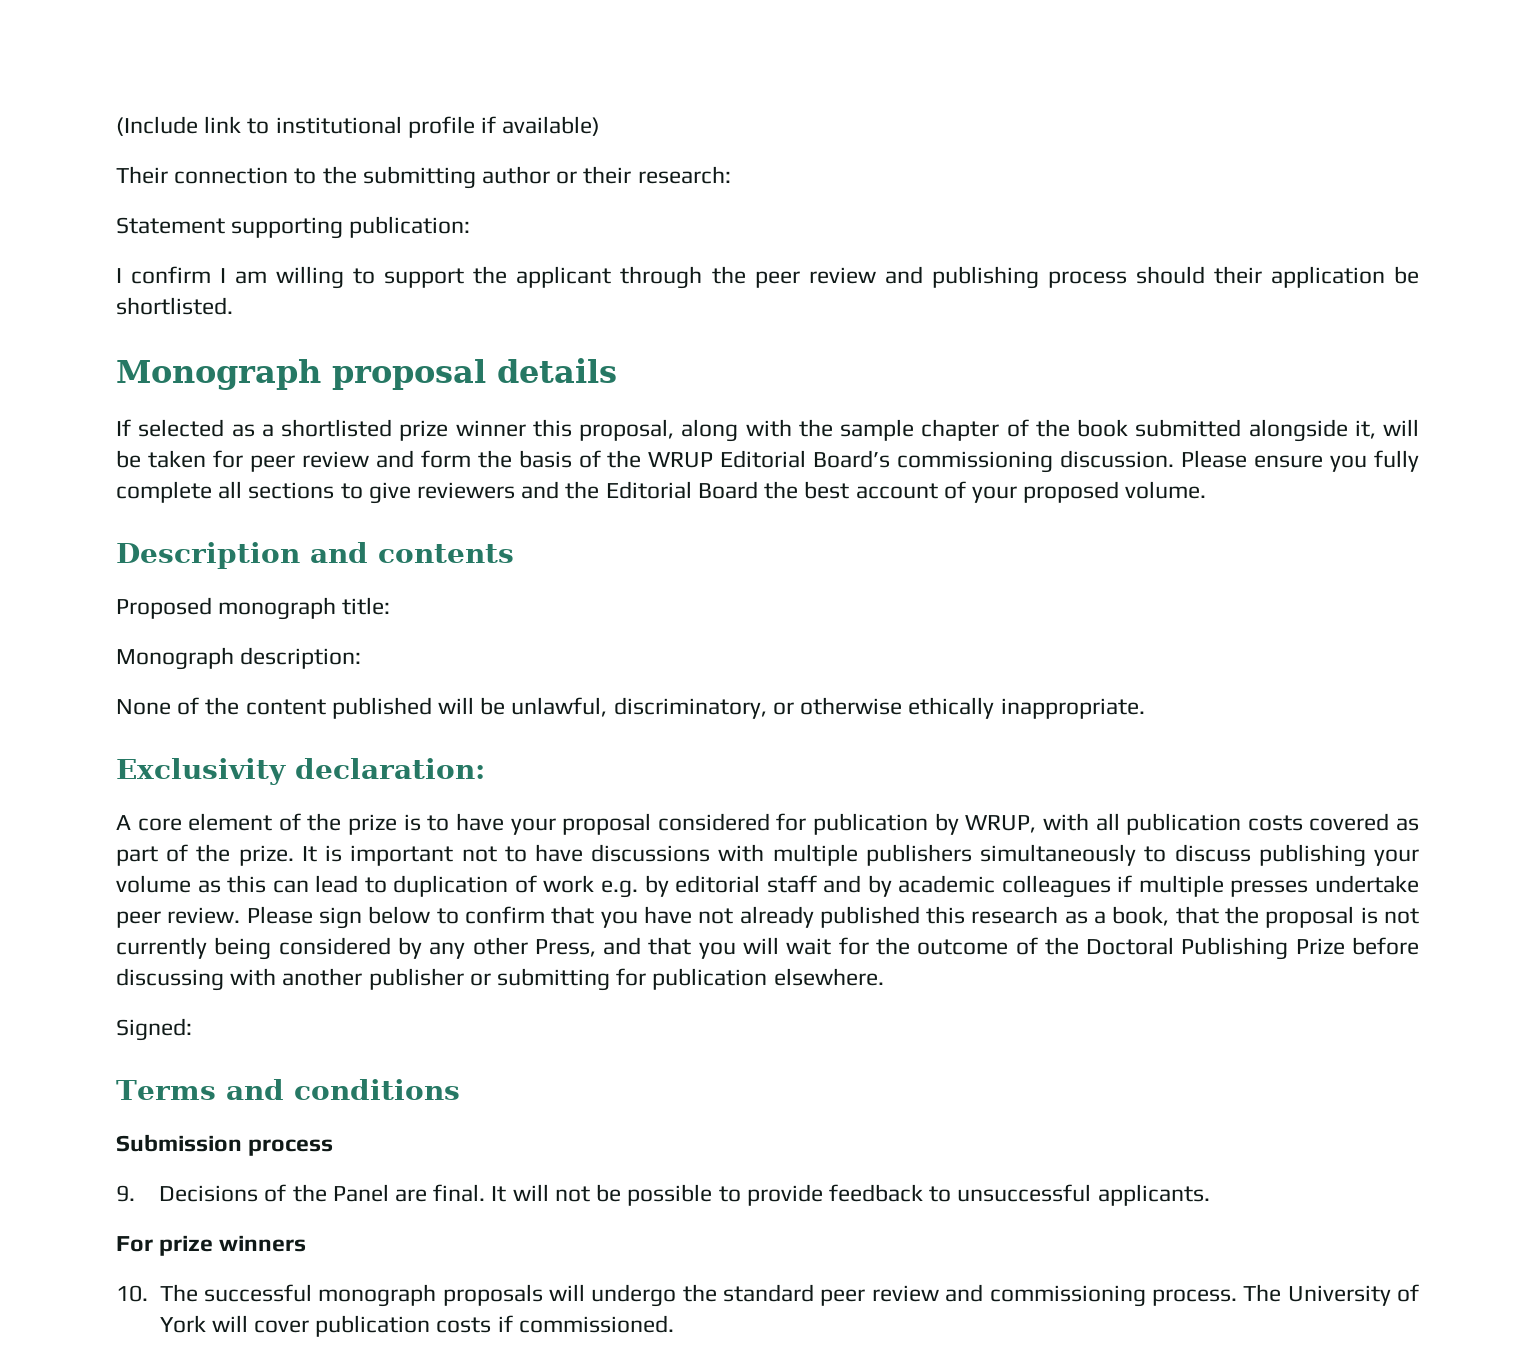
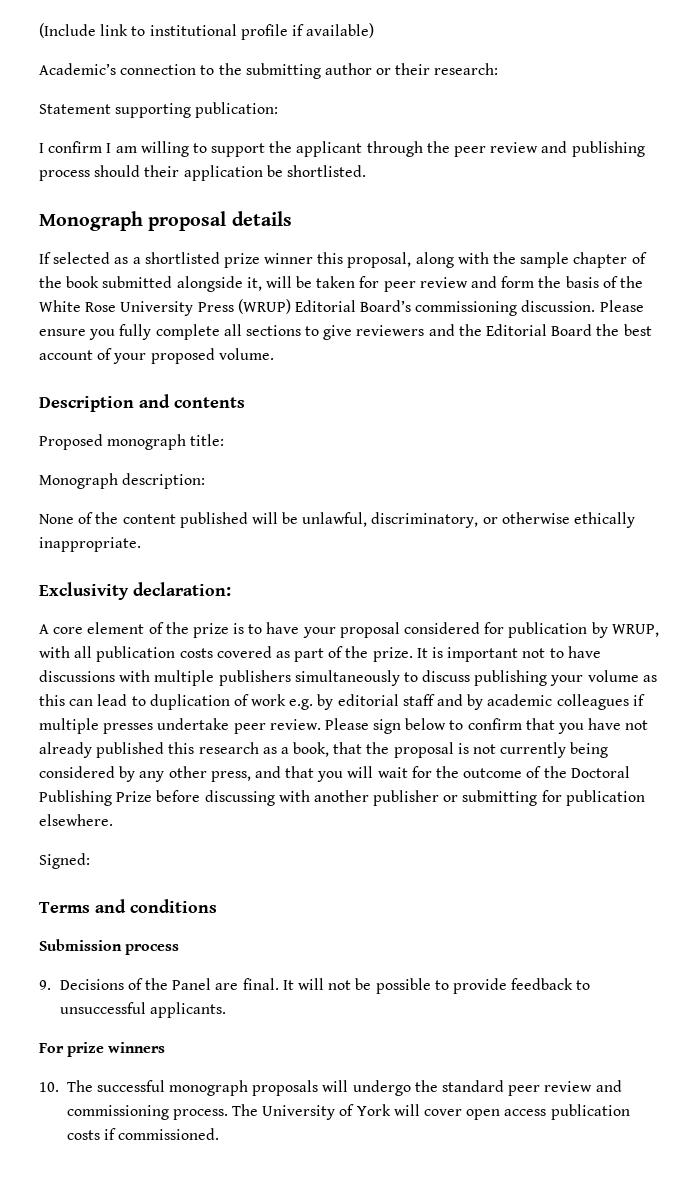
[116,166,168,184] Their -> [39,63,116,75] Academic’s
[648,452,714,468] WRUP -> [39,299,291,316] White Rose University Press (WRUP)
[534,939,596,957] Press, -> [210,771,251,782] press,
(309, 1326) none -> [466,1109,547,1120] open access

